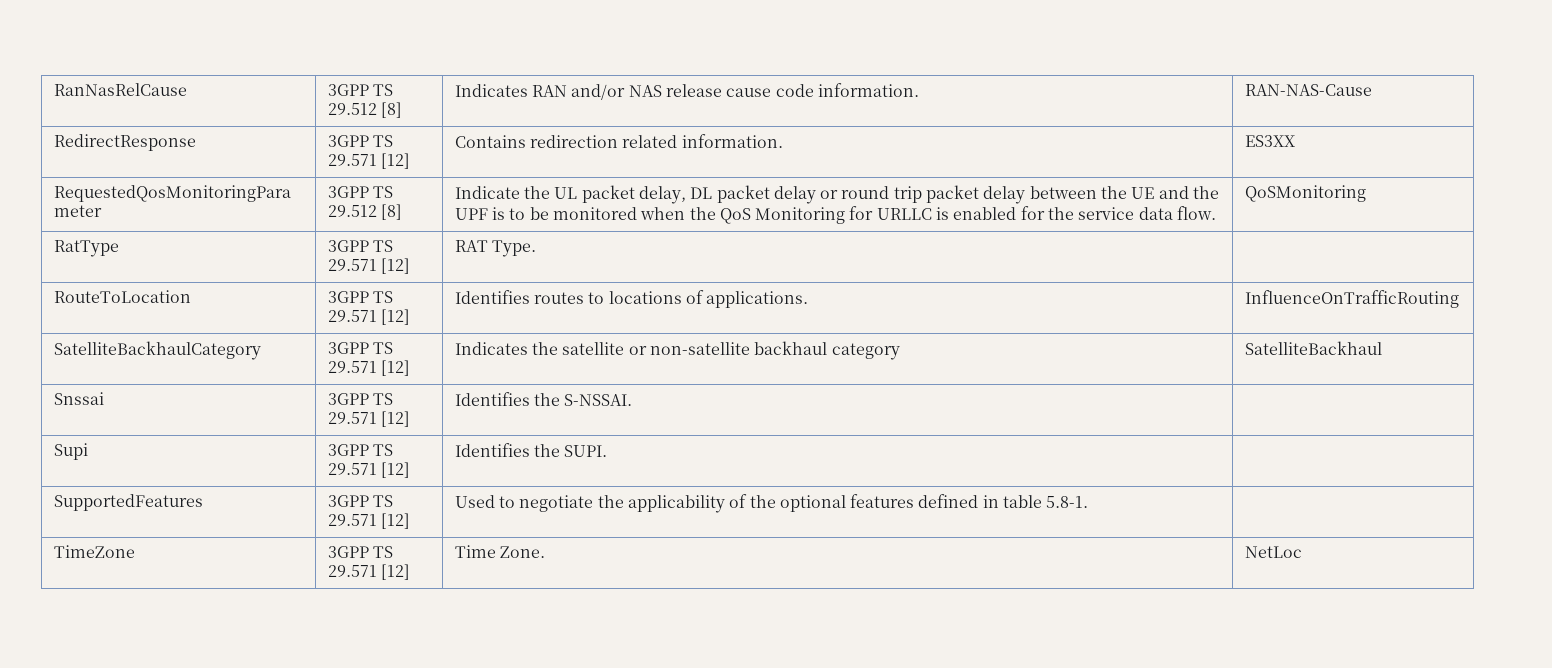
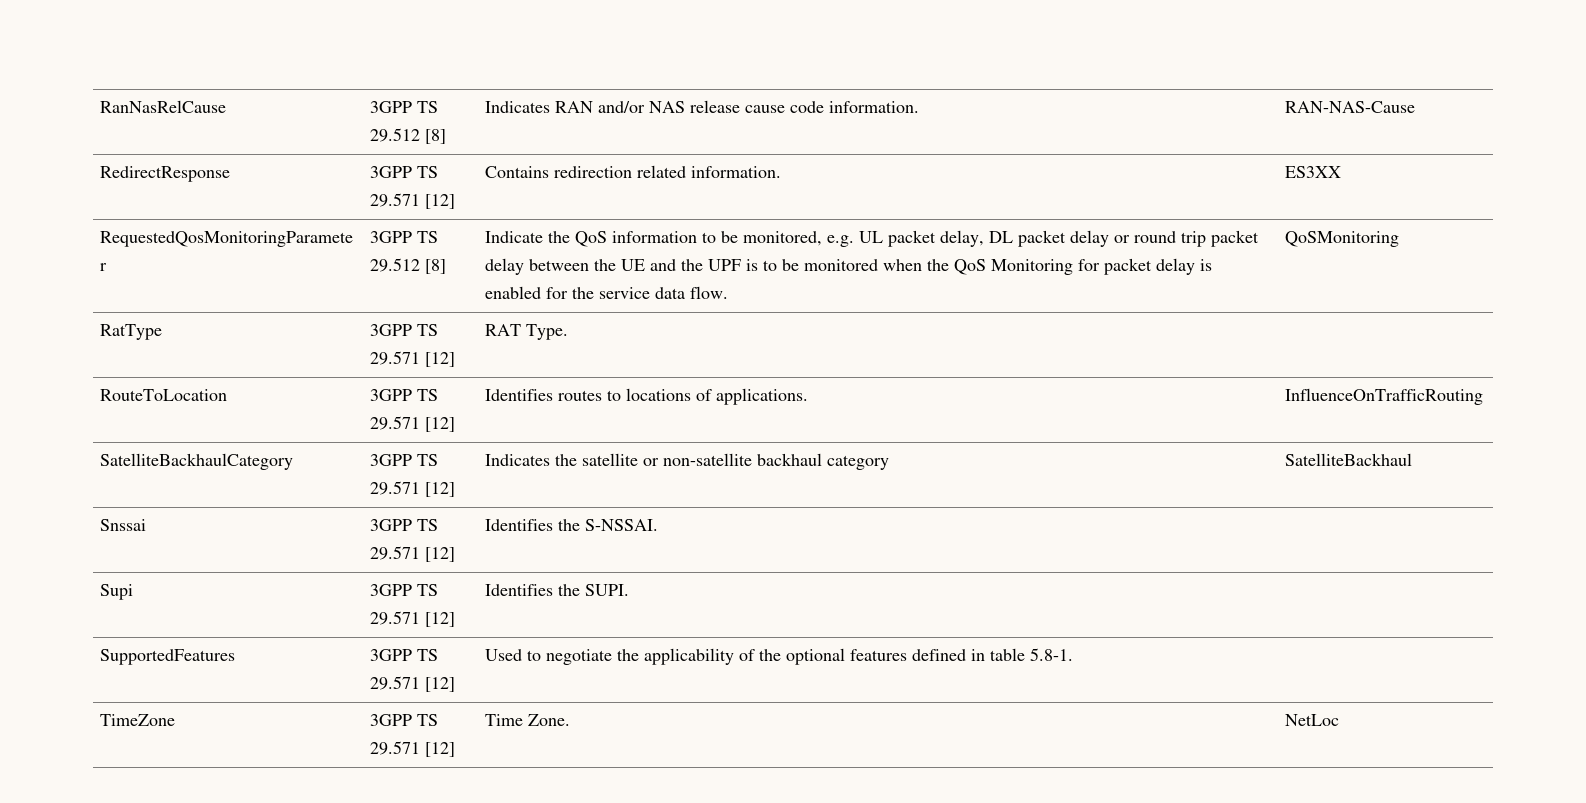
(550, 192) none -> [575,231,855,247] QoS information to be monitored, e.g.
[876,208,932,220] URLLC -> [1104,258,1196,275] packet delay

